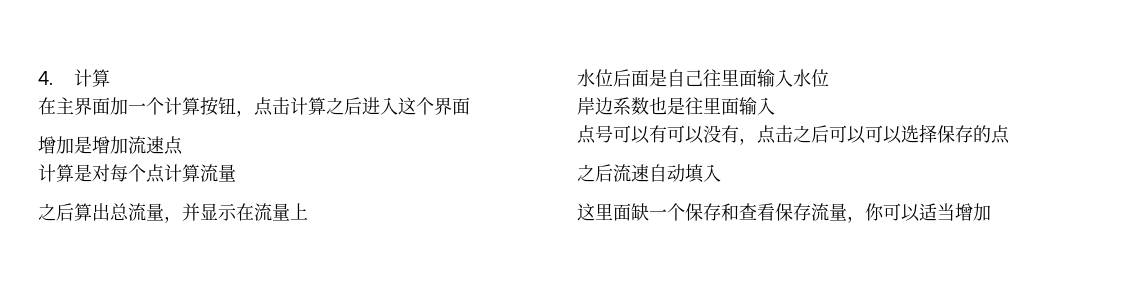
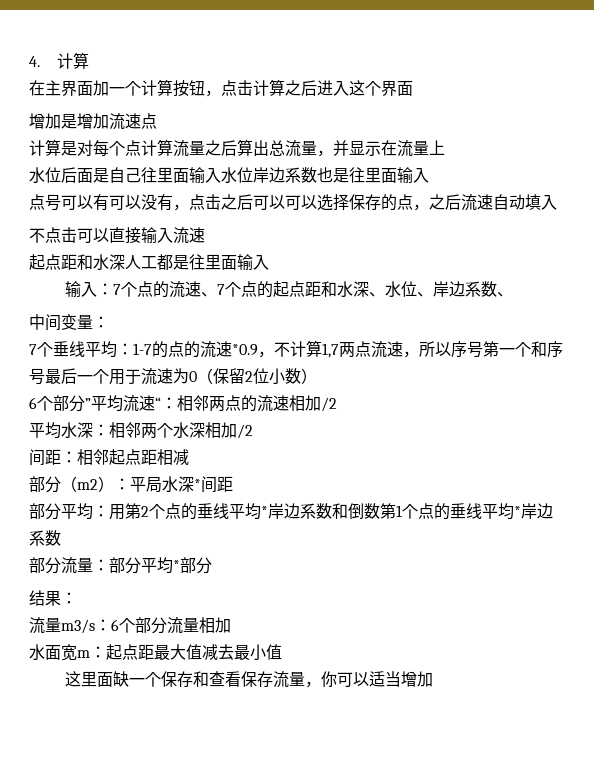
(236, 173) // -> (205, 148) none
(829, 78) // -> (253, 175) none
(1010, 134) // -> [413,204,429,211] ，
(721, 173) none -> [29,227,205,244] [29,254,269,270] [64,281,513,298] [29,314,109,331] [29,340,563,358] [29,368,317,385] [29,395,337,412] [29,422,253,439] [29,449,189,466] [29,476,233,493] [29,503,553,520] [29,530,61,546] [29,557,212,574] [29,590,77,606] [29,617,231,634] [29,644,282,661] // 不点击可以直接输入流速 // 起点距和水深人工都是往里面输入 // 输入：7个点的流速、7个点的起点距和水深、水位、岸边系数、 // 中间变量： // 7个垂线平均：1-7的点的流速*0.9，不计算1,7两点流速，所以序号第一个和序号最后一个用于流速为0（保留2位小数） // 6个部分”平均流速“：相邻两点的流速相加/2 // 平均水深：相邻两个水深相加/2 // 间距：相邻起点距相减 // 部分（m2）：平局水深*间距 // 部分平均：用第2个点的垂线平均*岸边系数和倒数第1个点的垂线平均*岸边系数 // 部分流量：部分平均*部分 // 结果： // 流量m3/s：6个部分流量相加 // 水面宽m：起点距最大值减去最小值

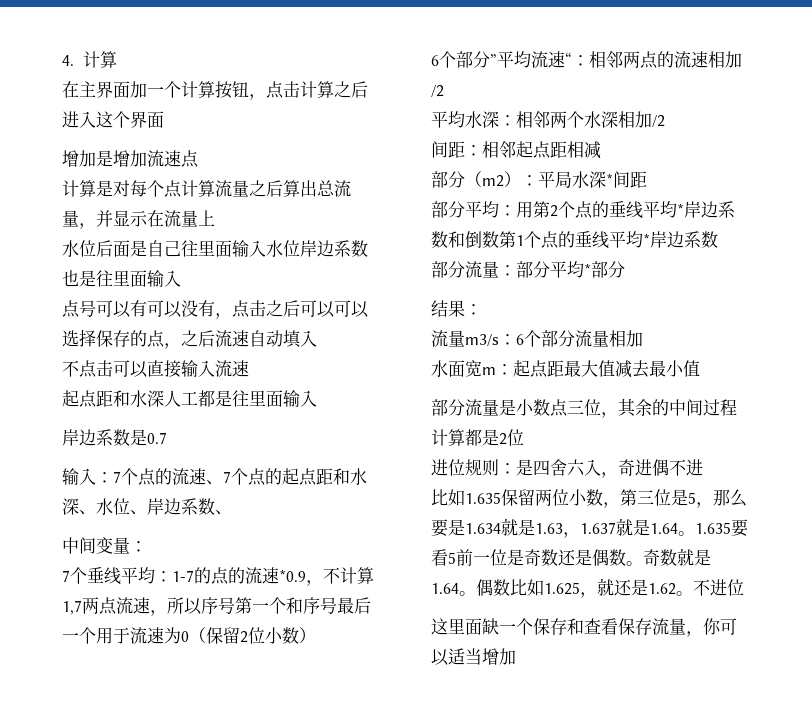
(269, 262) none -> [62,429,167,446] // 岸边系数是0.7
(282, 652) none -> [431,398,737,418] [431,429,524,446] [431,459,703,478] [431,489,747,508] [431,518,748,538] [431,548,711,566] [431,578,744,598] // 部分流量是小数点三位，其余的中间过程计算都是2位 // 进位规则：是四舍六入，奇进偶不进 // 比如1.635保留两位小数，第三位是5，那么要是1.634就是1.63，1.637就是1.64。1.635要看5前一位是奇数还是偶数。奇数就是1.64。偶数比如1.625，就还是1.62。不进位

